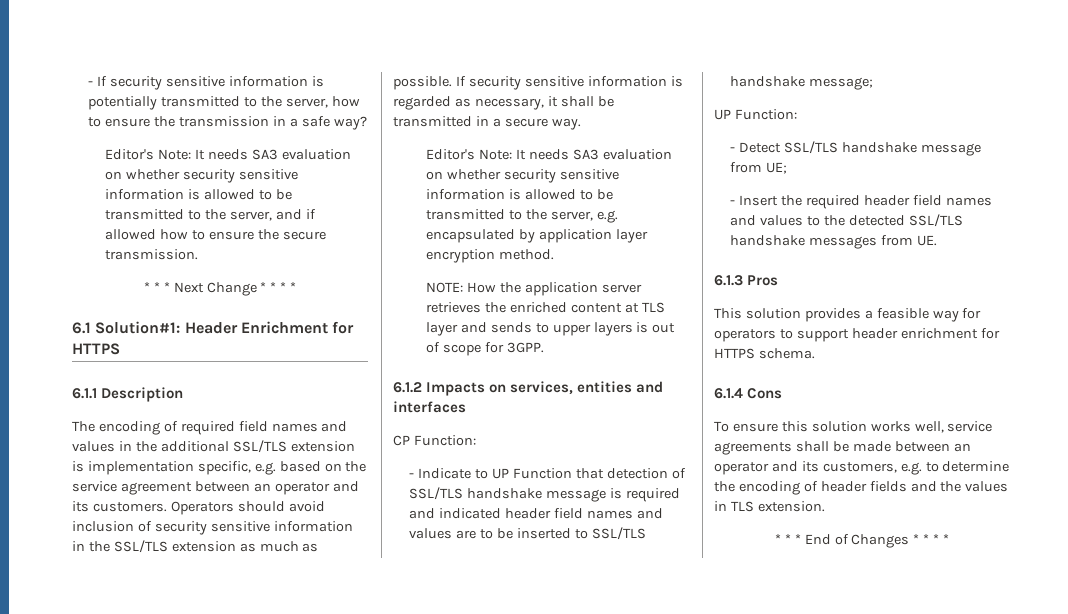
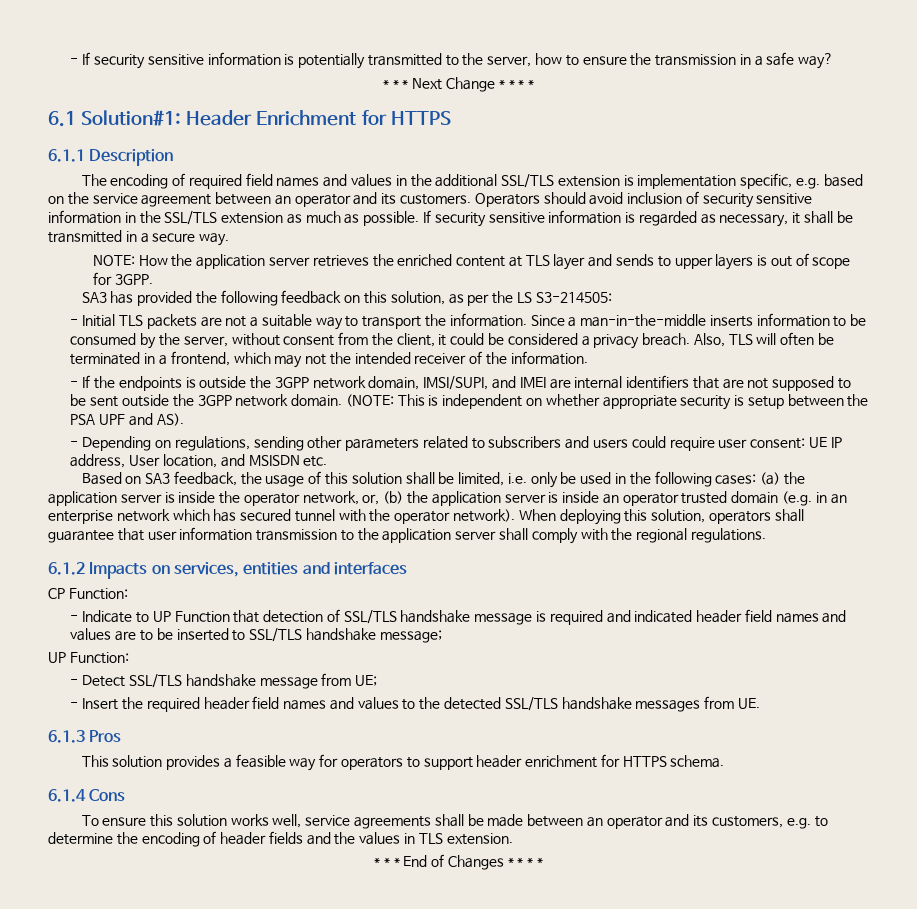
[104,149,351,160] [104,169,298,183] [104,189,292,200] [104,209,316,221] [104,229,326,240] [104,249,198,260] // Editor's Note: It needs SA3 evaluation on whether security sensitive information is allowed to be transmitted to the server, and if allowed how to ensure the secure transmission. -> (834, 61) none
[425,149,672,160] [425,169,619,183] [425,189,613,200] [425,209,618,223] [425,229,648,243] [425,249,554,263] // Editor's Note: It needs SA3 evaluation on whether security sensitive information is allowed to be transmitted to the server, e.g. encapsulated by application layer encryption method. -> (230, 239) none
(544, 347) none -> [81,290,612,306] [70,313,867,330] [70,332,835,349] [70,351,588,368] [70,375,852,391] [70,394,869,410] [70,413,184,426] [70,436,842,451] [70,454,328,468] [81,471,805,488] [48,491,847,506] [48,509,804,525] [48,527,766,544] // SA3 has provided the following feedback on this solution, as per the LS S3-214505: // - Initial TLS packets are not a suitable way to transport the information. Since a man-in-the-middle inserts information to be consumed by the server, without consent from the client, it could be considered a privacy breach. Also, TLS will often be terminated in a frontend, which may not the intended receiver of the information. // - If the endpoints is outside the 3GPP network domain, IMSI/SUPI, and IMEI are internal identifiers that are not supposed to be sent outside the 3GPP network domain. (NOTE: This is independent on whether appropriate security is setup between the PSA UPF and AS). // - Depending on regulations, sending other parameters related to subscribers and users could require user consent: UE IP address, User location, and MSISDN etc. // Based on SA3 feedback, the usage of this solution shall be limited, i.e. only be used in the following cases: (a) the application server is inside the operator network, or, (b) the application server is inside an operator trusted domain (e.g. in an enterprise network which has secured tunnel with the operator network). When deploying this solution, operators shall guarantee that user information transmission to the application server shall comply with the regional regulations.

